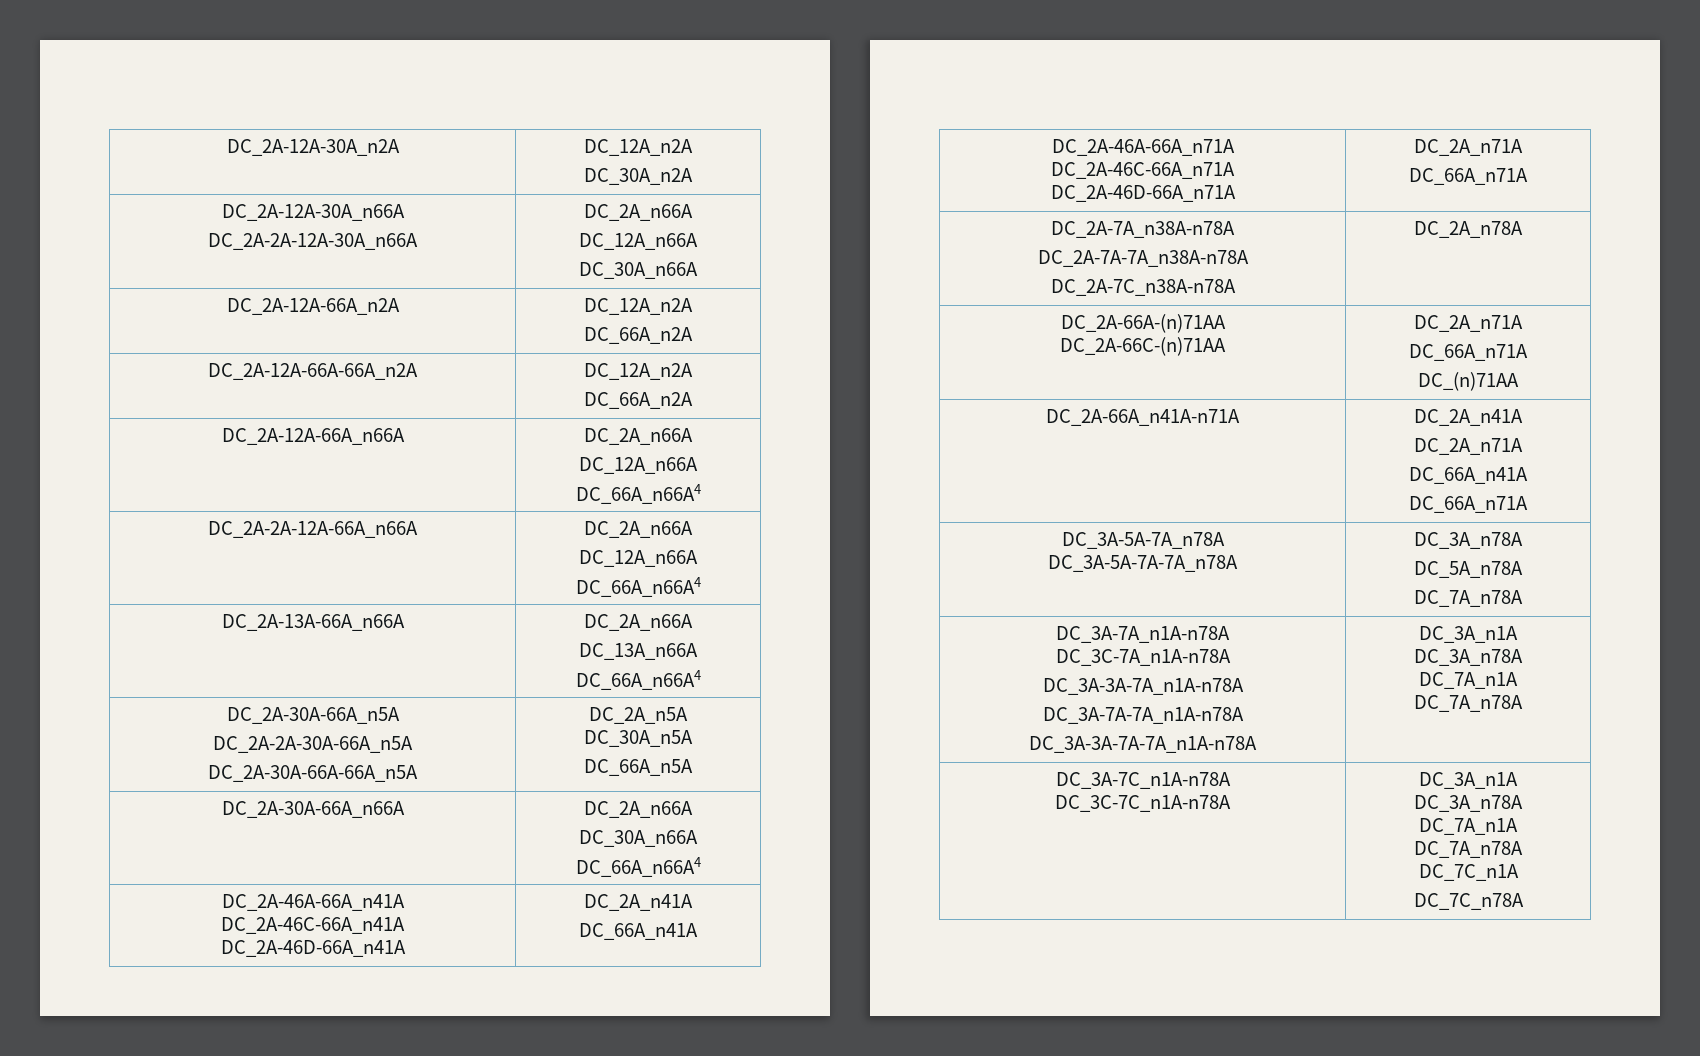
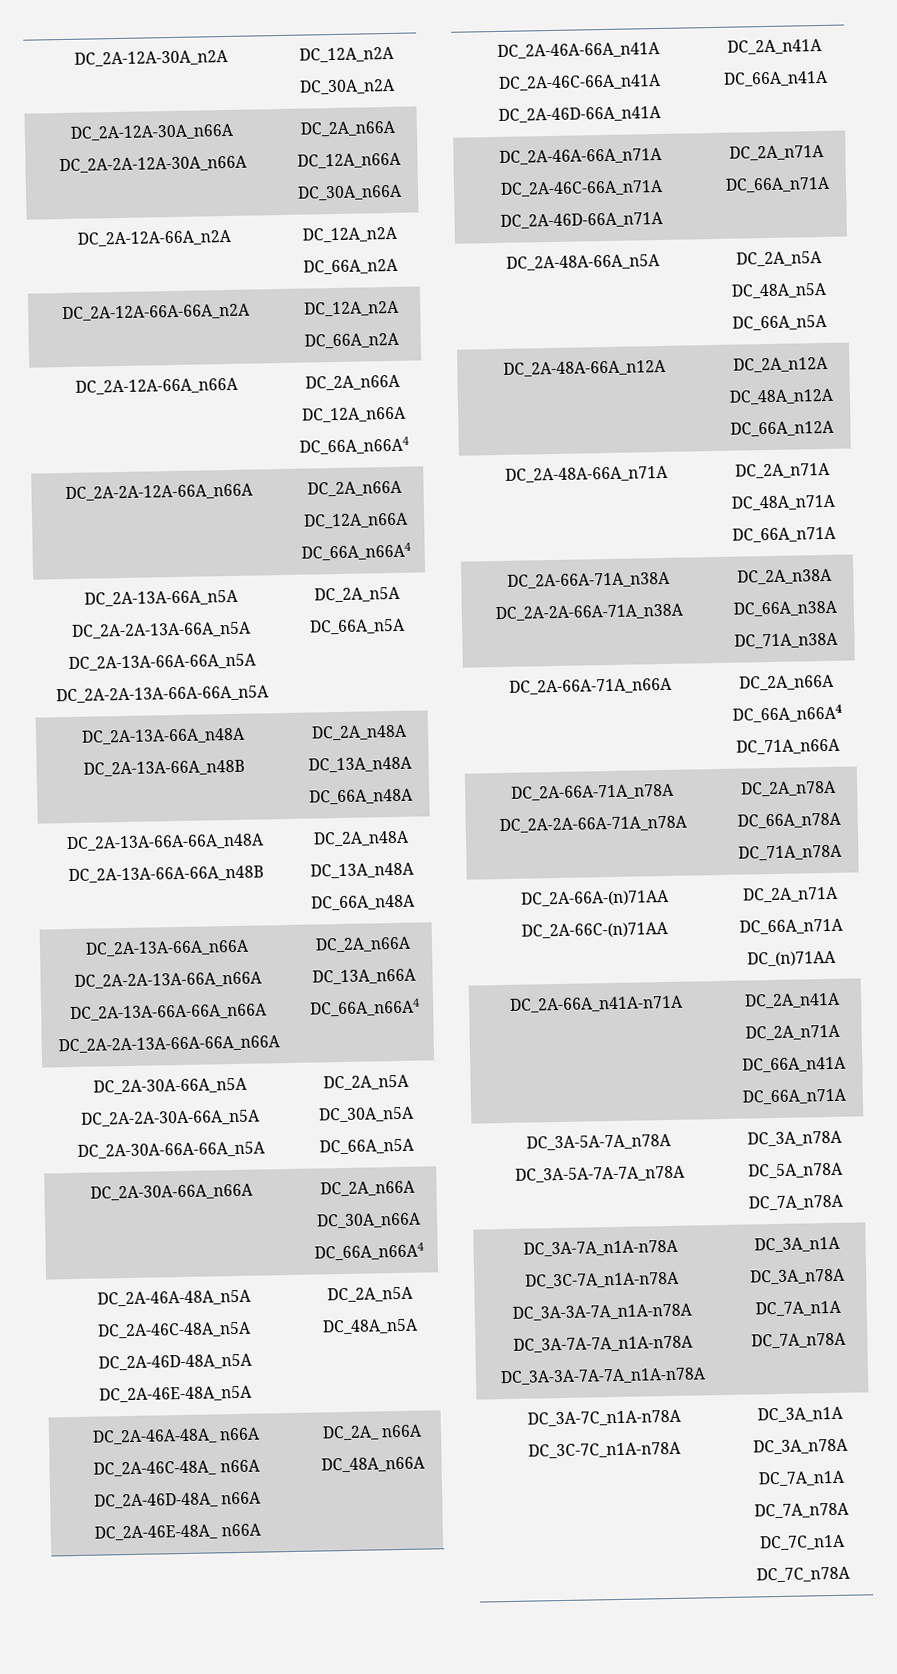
[221,614,405,631] DC_2A-13A-66A_n66A -> [83,589,238,607] [72,621,251,639] [67,653,256,672] [56,685,269,704] [313,586,400,603] [309,618,405,635] [81,727,245,745] [82,759,245,777] [311,724,407,741] [307,756,412,773] [308,788,413,805] [66,833,264,852] [67,865,264,884] [313,830,409,847] [309,862,414,879] [310,894,415,911] [85,939,249,957] [73,971,262,989] [70,1003,267,1022] [57,1035,280,1054] DC_2A-13A-66A_n5A // DC_2A-2A-13A-66A_n5A // DC_2A-13A-66A-66A_n5A // DC_2A-2A-13A-66A-66A_n5A | DC_2A_n5A // DC_66A_n5A // DC_2A-13A-66A_n48A // DC_2A-13A-66A_n48B | DC_2A_n48A // DC_13A_n48A // DC_66A_n48A // DC_2A-13A-66A-66A_n48A // DC_2A-13A-66A-66A_n48B | DC_2A_n48A // DC_13A_n48A // DC_66A_n48A // DC_2A-13A-66A_n66A // DC_2A-2A-13A-66A_n66A // DC_2A-13A-66A-66A_n66A // DC_2A-2A-13A-66A-66A_n66A
(701, 867) none -> [96,1289,251,1307] [97,1321,251,1339] [97,1353,252,1371] [99,1385,252,1403] [326,1286,413,1303] [322,1318,418,1335] [91,1427,261,1445] [93,1459,260,1477] [93,1491,262,1509] [94,1523,261,1541] [321,1424,423,1441] [320,1456,425,1473] // DC_2A-46A-48A_n5A // DC_2A-46C-48A_n5A // DC_2A-46D-48A_n5A // DC_2A-46E-48A_n5A | DC_2A_n5A // DC_48A_n5A // DC_2A-46A-48A_ n66A // DC_2A-46C-48A_ n66A // DC_2A-46D-48A_ n66A // DC_2A-46E-48A_ n66A | DC_2A_ n66A // DC_48A_n66A
[1051,221,1235,238] [1037,250,1249,267] [1050,279,1236,296] DC_2A-7A_n38A-n78A // DC_2A-7A-7A_n38A-n78A // DC_2A-7C_n38A-n78A -> [505,254,660,271] [735,251,822,267] [731,282,827,299] [732,314,827,331] [503,359,666,377] [733,356,828,373] [728,388,834,405] [729,420,834,437] [505,465,668,483] [735,462,830,479] [730,494,835,511] [731,526,836,543] [507,571,670,589] [494,603,683,622] [737,568,832,585] [732,600,837,617] [733,632,838,649] [509,677,672,695] [739,674,834,691] [731,704,842,723] [735,738,840,755] [511,783,674,801] [498,815,687,834] DC_2A-48A-66A_n5A | DC_2A_n5A // DC_48A_n5A // DC_66A_n5A // DC_2A-48A-66A_n12A | DC_2A_n12A // DC_48A_n12A // DC_66A_n12A // DC_2A-48A-66A_n71A | DC_2A_n71A // DC_48A_n71A // DC_66A_n71A // DC_2A-66A-71A_n38A // DC_2A-2A-66A-71A_n38A | DC_2A_n38A // DC_66A_n38A // DC_71A_n38A // DC_2A-66A-71A_n66A | DC_2A_n66A // DC_66A_n66A4 // DC_71A_n66A // DC_2A-66A-71A_n78A // DC_2A-2A-66A-71A_n78A
(1523, 229) none -> [736,812,841,829] [737,844,842,861] // DC_66A_n78A // DC_71A_n78A

